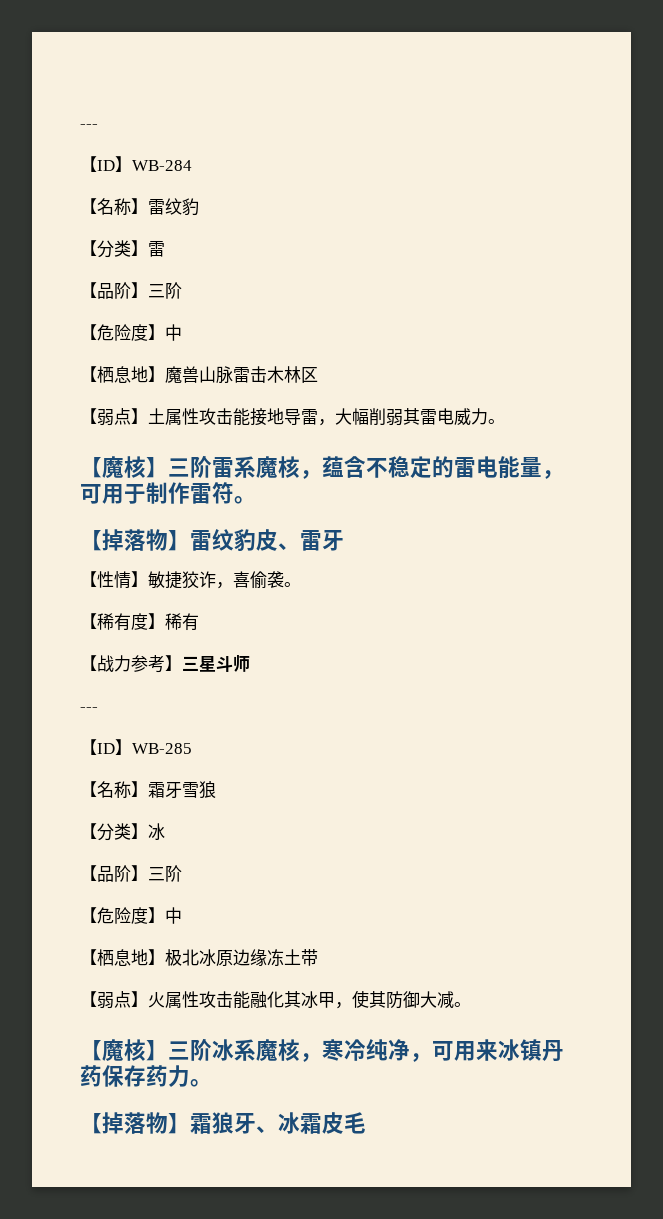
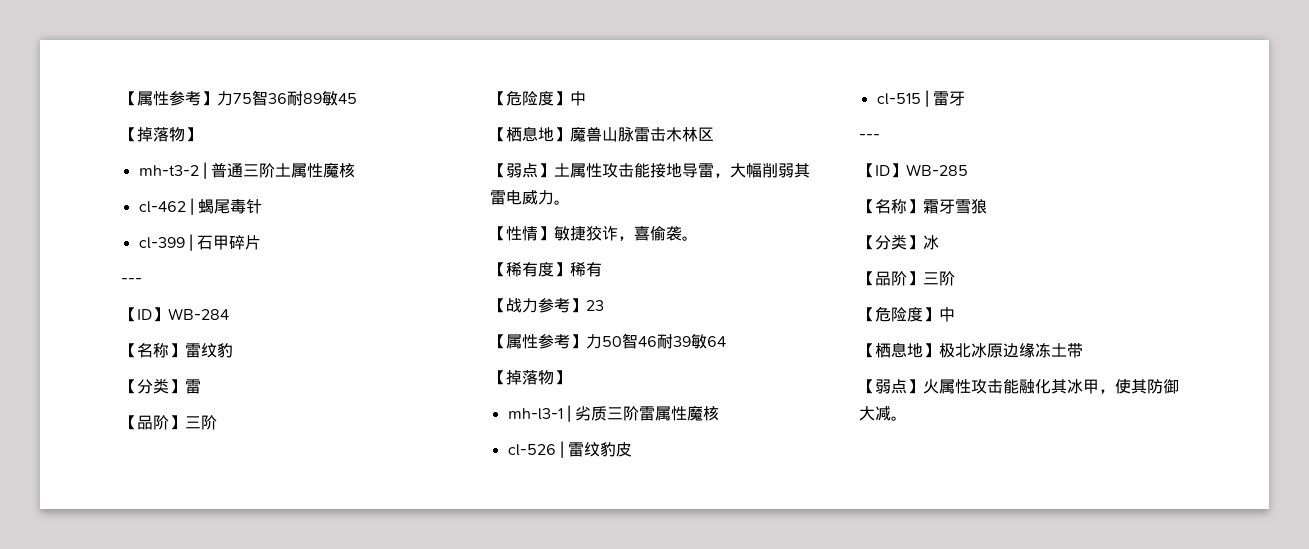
(80, 126) none -> [121,90,357,106] [121,127,201,142] [138,162,356,179] [138,198,263,215] [138,234,262,251] 【属性参考】力75智36耐89敏45 // 【掉落物】 // mh-t3-2 | 普通三阶土属性魔核 // cl-462 | 蝎尾毒针 // cl-399 | 石甲碎片 //
[80,455,564,479] [80,482,256,504] [80,529,344,551] // 【魔核】三阶雷系魔核，蕴含不稳定的雷电能量，可用于制作雷符。 // 【掉落物】雷纹豹皮、雷牙 -> (570, 202) none
[182,655,250,672] 三星斗师 -> [586,300,604,311] [490,333,726,349] [490,370,570,385] [507,405,720,422] [507,441,633,458] [876,90,966,107] 23 // 【属性参考】力50智46耐39敏64 // 【掉落物】 // mh-l3-1 | 劣质三阶雷属性魔核 // cl-526 | 雷纹豹皮 // cl-515 | 雷牙
[80,1038,564,1062] [80,1065,212,1087] [80,1112,366,1134] // 【魔核】三阶冰系魔核，寒冷纯净，可用来冰镇丹药保存药力。 // 【掉落物】霜狼牙、冰霜皮毛 -> (907, 418) none

